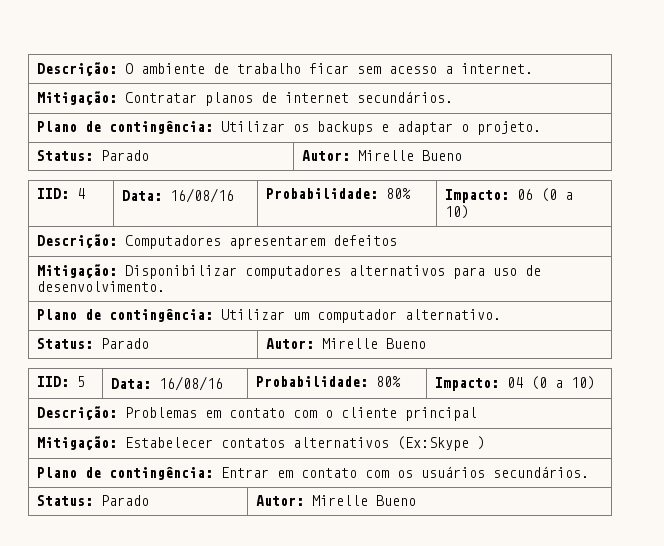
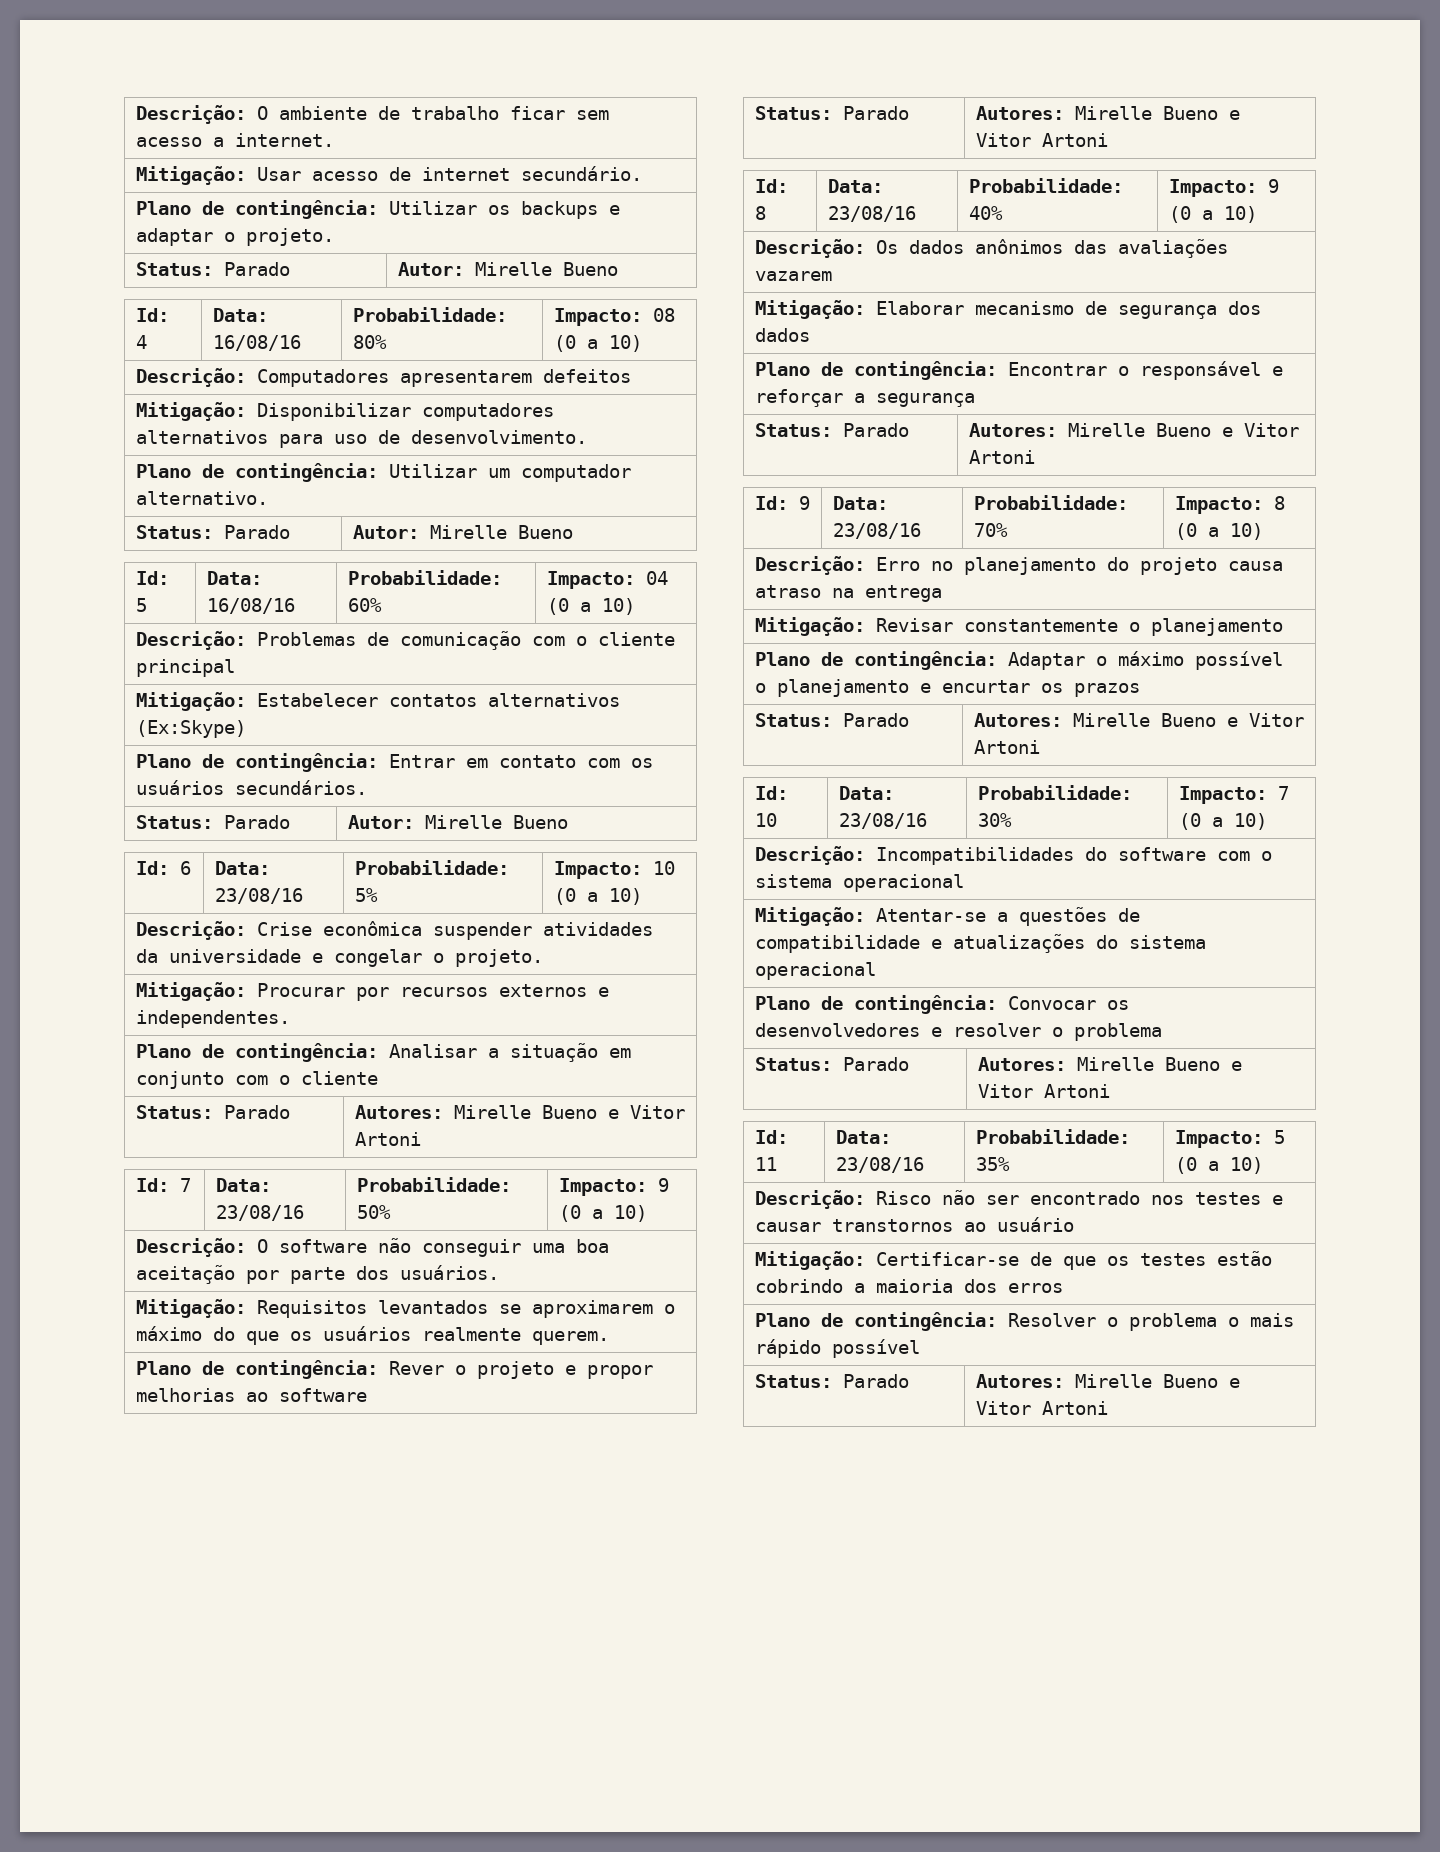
[124,92,253,106] Contratar planos -> [256,167,378,181] Usar acesso
[356,91,453,103] secundários. -> [520,166,642,181] secundário.
[36,188,69,199] IID: -> [135,308,169,322] Id:
[516,189,533,200] 06 -> [652,308,675,322] 08
[36,376,69,387] IID: -> [135,571,169,585] Id:
[375,376,401,387] 80% -> [347,598,382,612] 60%
[204,408,285,418] em contato -> [366,631,521,650] de comunicação
[396,436,485,451] (Ex:Skype ) -> [135,720,246,738] (Ex:Skype)
(416, 500) none -> [135,861,191,875] [214,861,270,875] [214,888,303,904] [354,860,509,875] [354,888,378,902] [553,861,675,879] [553,888,642,905] [135,921,653,940] [135,949,543,967] [135,982,609,1001] [135,1010,290,1028] [135,1043,631,1062] [135,1071,378,1089] [135,1105,290,1119] [354,1105,685,1119] [354,1132,421,1146] [135,1178,191,1192] [215,1178,271,1192] [215,1205,304,1221] [356,1177,511,1192] [356,1205,391,1219] [558,1178,669,1196] [558,1205,647,1222] [135,1238,609,1257] [135,1265,499,1284] [135,1299,675,1318] [135,1326,609,1345] [135,1360,653,1379] [135,1388,367,1402] [754,106,909,120] [975,106,1240,120] [975,133,1108,147] [754,179,788,193] [754,206,766,220] [827,179,883,193] [827,206,916,222] [968,178,1123,193] [968,206,1003,220] [1168,179,1279,197] [1168,206,1257,223] [754,239,1228,258] [754,271,832,281] [754,300,1261,319] [754,328,810,342] [754,361,1283,380] [754,389,975,407] [754,423,909,437] [968,423,1299,437] [968,450,1035,464] [754,496,810,510] [832,496,888,510] [832,523,921,539] [973,495,1128,510] [973,523,1008,537] [1174,496,1285,514] [1174,523,1263,540] [754,556,1283,575] [754,585,942,602] [754,617,1283,636] [754,651,1283,670] [754,679,1140,697] [754,713,909,727] [973,713,1304,727] [973,740,1040,754] [754,786,788,800] [754,813,777,827] [838,786,894,800] [838,813,927,829] [977,785,1132,800] [977,813,1012,827] [1178,786,1289,804] [1178,813,1267,830] [754,846,1272,865] [754,874,964,892] [754,907,1140,926] [754,934,1206,953] [754,962,876,980] [754,995,1129,1014] [754,1023,1162,1041] [754,1057,909,1071] [977,1057,1242,1071] [977,1084,1110,1098] [754,1130,788,1144] [754,1157,777,1171] [835,1130,891,1144] [835,1157,924,1173] [975,1129,1130,1144] [975,1157,1010,1171] [1174,1130,1285,1148] [1174,1157,1263,1174] [754,1190,1283,1209] [754,1217,1074,1232] [754,1251,1272,1270] [754,1279,1063,1293] [754,1312,1294,1331] [754,1339,920,1358] [754,1374,909,1388] [975,1374,1240,1388] [975,1401,1108,1415] // Id: 6 | Data: 23/08/16 | Probabilidade: 5% | Impacto: 10 (0 a 10) // Descrição: Crise econômica suspender atividades da universidade e congelar o projeto. // Mitigação: Procurar por recursos externos e independentes. // Plano de contingência: Analisar a situação em conjunto com o cliente // Status: Parado | Autores: Mirelle Bueno e Vitor Artoni // Id: 7 | Data: 23/08/16 | Probabilidade: 50% | Impacto: 9 (0 a 10) // Descrição: O software não conseguir uma boa aceitação por parte dos usuários. // Mitigação: Requisitos levantados se aproximarem o máximo do que os usuários realmente querem. // Plano de contingência: Rever o projeto e propor melhorias ao software // Status: Parado | Autores: Mirelle Bueno e Vitor Artoni // Id: 8 | Data: 23/08/16 | Probabilidade: 40% | Impacto: 9 (0 a 10) // Descrição: Os dados anônimos das avaliações vazarem // Mitigação: Elaborar mecanismo de segurança dos dados // Plano de contingência: Encontrar o responsável e reforçar a segurança // Status: Parado | Autores: Mirelle Bueno e Vitor Artoni // Id: 9 | Data: 23/08/16 | Probabilidade: 70% | Impacto: 8 (0 a 10) // Descrição: Erro no planejamento do projeto causa atraso na entrega // Mitigação: Revisar constantemente o planejamento // Plano de contingência: Adaptar o máximo possível o planejamento e encurtar os prazos // Status: Parado | Autores: Mirelle Bueno e Vitor Artoni // Id: 10 | Data: 23/08/16 | Probabilidade: 30% | Impacto: 7 (0 a 10) // Descrição: Incompatibilidades do software com o sistema operacional // Mitigação: Atentar-se a questões de compatibilidade e atualizações do sistema operacional // Plano de contingência: Convocar os desenvolvedores e resolver o problema // Status: Parado | Autores: Mirelle Bueno e Vitor Artoni // Id: 11 | Data: 23/08/16 | Probabilidade: 35% | Impacto: 5 (0 a 10) // Descrição: Risco não ser encontrado nos testes e causar transtornos ao usuário // Mitigação: Certificar-se de que os testes estão cobrindo a maioria dos erros // Plano de contingência: Resolver o problema o mais rápido possível // Status: Parado | Autores: Mirelle Bueno e Vitor Artoni

